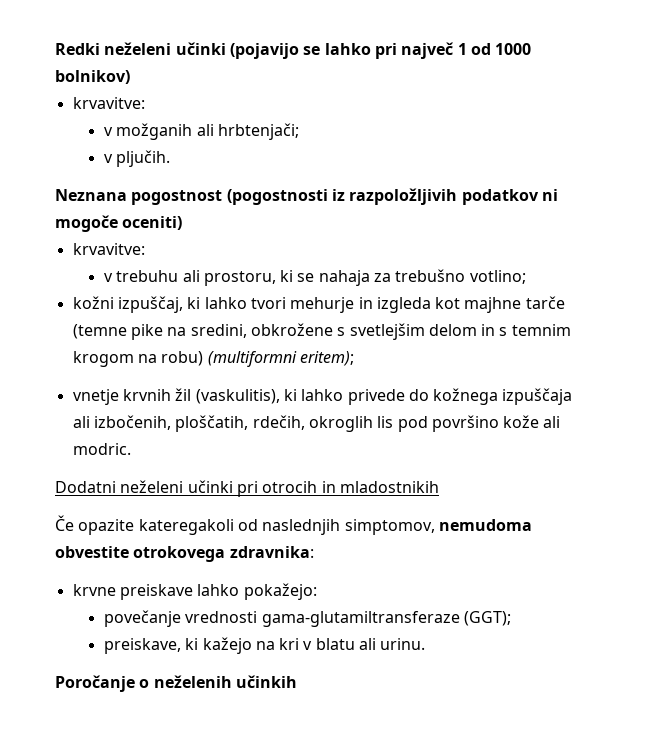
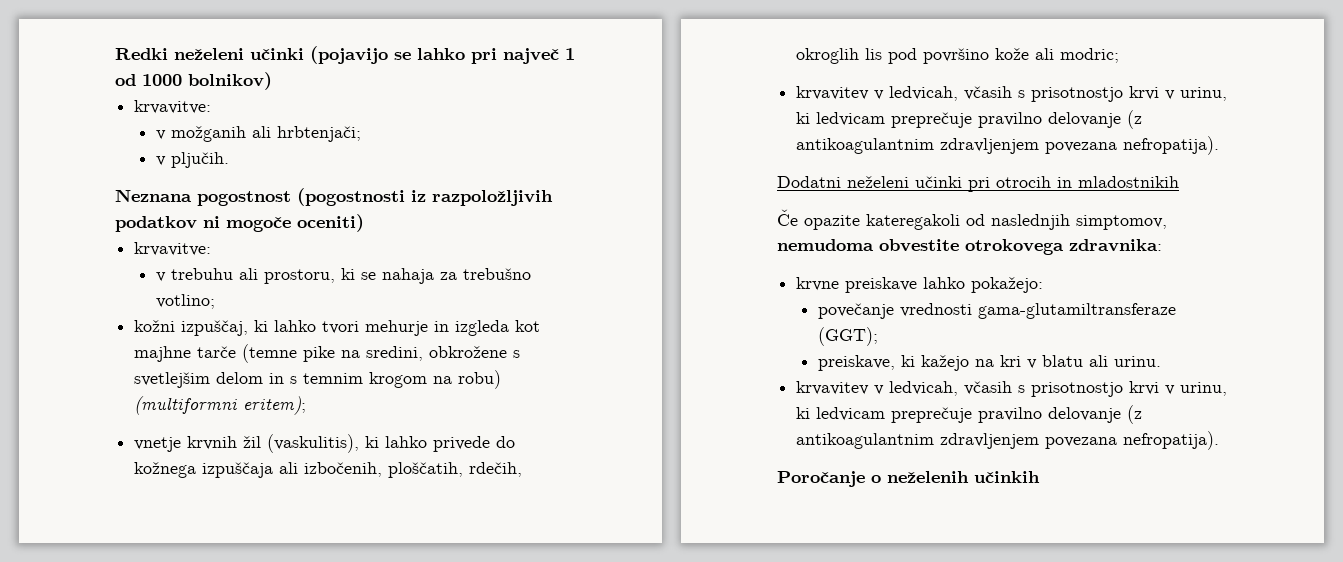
[72,443,131,455] modric. -> [1060,48,1120,63] [796,86,1228,102] [796,110,1143,129] [796,136,1220,155] modric; // krvavitev v ledvicah, včasih s prisotnostjo krvi v urinu, ki ledvicam preprečuje pravilno delovanje (z antikoagulantnim zdravljenjem povezana nefropatija).
(426, 644) none -> [796,381,1228,397] [796,405,1143,424] [796,431,1220,450] // krvavitev v ledvicah, včasih s prisotnostjo krvi v urinu, ki ledvicam preprečuje pravilno delovanje (z antikoagulantnim zdravljenjem povezana nefropatija).

